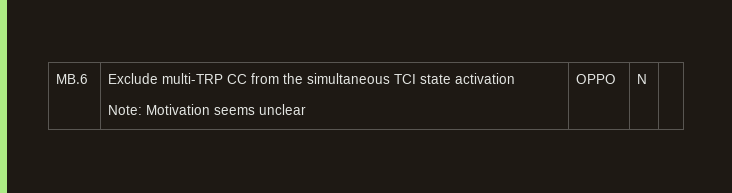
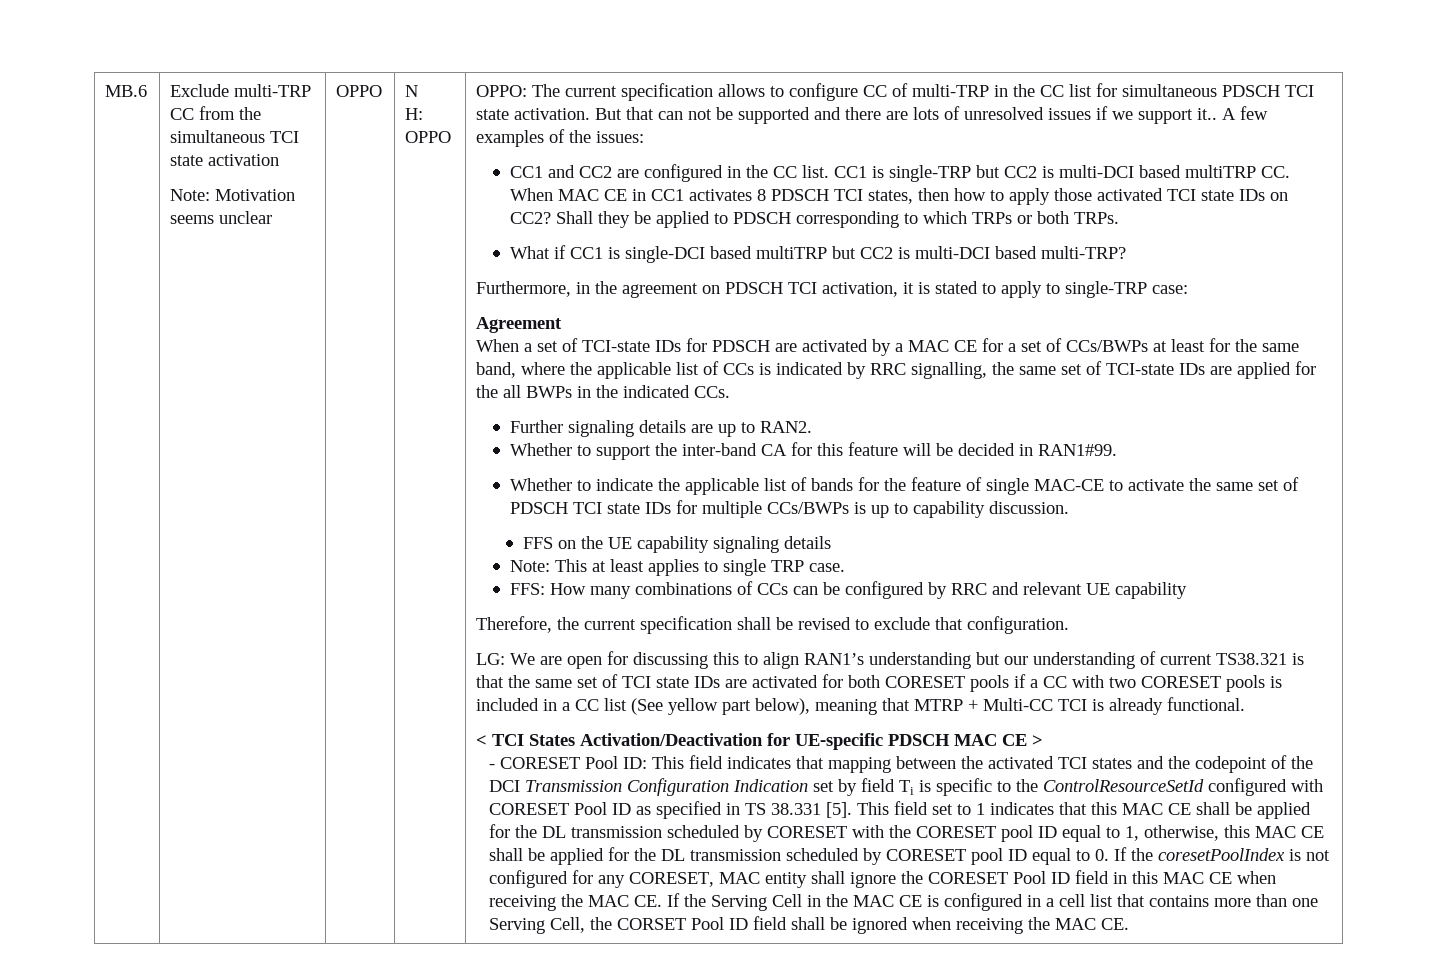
(647, 79) | -> [405,108,424,120] [405,131,452,143] [476,83,1315,101] [476,106,1269,124] [476,129,645,147] [509,164,1290,182] [509,188,1288,205] [509,211,1119,228] [509,245,1126,263] [476,281,1189,298] [476,317,563,333] [476,338,1300,356] [476,361,1317,379] [476,385,731,398] [509,420,812,437] [509,442,1117,460] [509,477,1299,495] [509,500,1069,518] [523,536,832,553] [509,559,845,576] [509,581,1187,599] [476,616,1070,634] [476,651,1305,669] [476,674,1283,692] [476,697,1246,715] [476,733,1044,750] [489,755,1314,773] [489,778,1324,796] [489,801,1312,819] [489,824,1325,842] [489,847,1331,865] [489,870,1277,888] [489,893,1319,911] [489,916,1130,934] // H: OPPO | OPPO: The current specification allows to configure CC of multi-TRP in the CC list for simultaneous PDSCH TCI state activation. But that can not be supported and there are lots of unresolved issues if we support it.. A few examples of the issues: // CC1 and CC2 are configured in the CC list. CC1 is single-TRP but CC2 is multi-DCI based multiTRP CC. When MAC CE in CC1 activates 8 PDSCH TCI states, then how to apply those activated TCI state IDs on CC2? Shall they be applied to PDSCH corresponding to which TRPs or both TRPs. // What if CC1 is single-DCI based multiTRP but CC2 is multi-DCI based multi-TRP? // Furthermore, in the agreement on PDSCH TCI activation, it is stated to apply to single-TRP case: // Agreement // When a set of TCI-state IDs for PDSCH are activated by a MAC CE for a set of CCs/BWPs at least for the same band, where the applicable list of CCs is indicated by RRC signalling, the same set of TCI-state IDs are applied for the all BWPs in the indicated CCs. // Further signaling details are up to RAN2. // Whether to support the inter-band CA for this feature will be decided in RAN1#99. // Whether to indicate the applicable list of bands for the feature of single MAC-CE to activate the same set of PDSCH TCI state IDs for multiple CCs/BWPs is up to capability discussion. // FFS on the UE capability signaling details // Note: This at least applies to single TRP case. // FFS: How many combinations of CCs can be configured by RRC and relevant UE capability // Therefore, the current specification shall be revised to exclude that configuration. // LG: We are open for discussing this to align RAN1’s understanding but our understanding of current TS38.321 is that the same set of TCI state IDs are activated for both CORESET pools if a CC with two CORESET pools is included in a CC list (See yellow part below), meaning that MTRP + Multi-CC TCI is already functional. // < TCI States Activation/Deactivation for UE-specific PDSCH MAC CE > // - CORESET Pool ID: This field indicates that mapping between the activated TCI states and the codepoint of the DCI Transmission Configuration Indication set by field Ti is specific to the ControlResourceSetId configured with CORESET Pool ID as specified in TS 38.331 [5]. This field set to 1 indicates that this MAC CE shall be applied for the DL transmission scheduled by CORESET with the CORESET pool ID equal to 1, otherwise, this MAC CE shall be applied for the DL transmission scheduled by CORESET pool ID equal to 0. If the coresetPoolIndex is not configured for any CORESET, MAC entity shall ignore the CORESET Pool ID field in this MAC CE when receiving the MAC CE. If the Serving Cell in the MAC CE is configured in a cell list that contains more than one Serving Cell, the CORSET Pool ID field shall be ignored when receiving the MAC CE.

